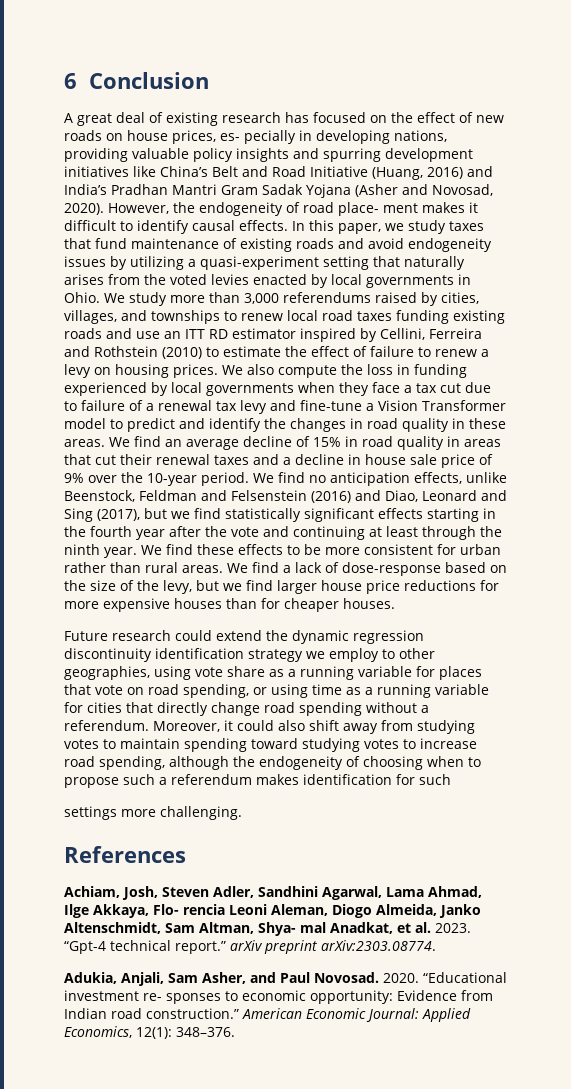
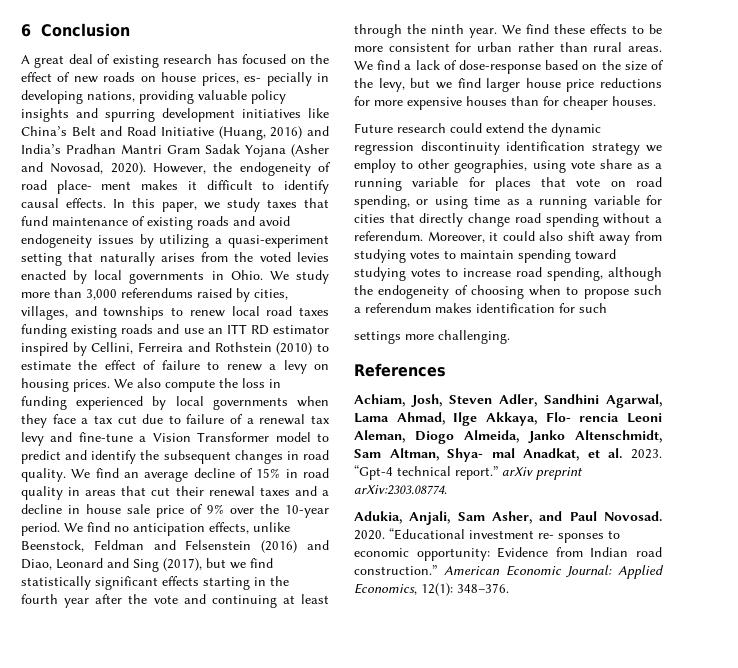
(286, 423) none -> [163,450,231,464] subsequent
[402,418,506,432] [64,439,105,447] quality in these areas. -> [21,468,66,482] quality.

